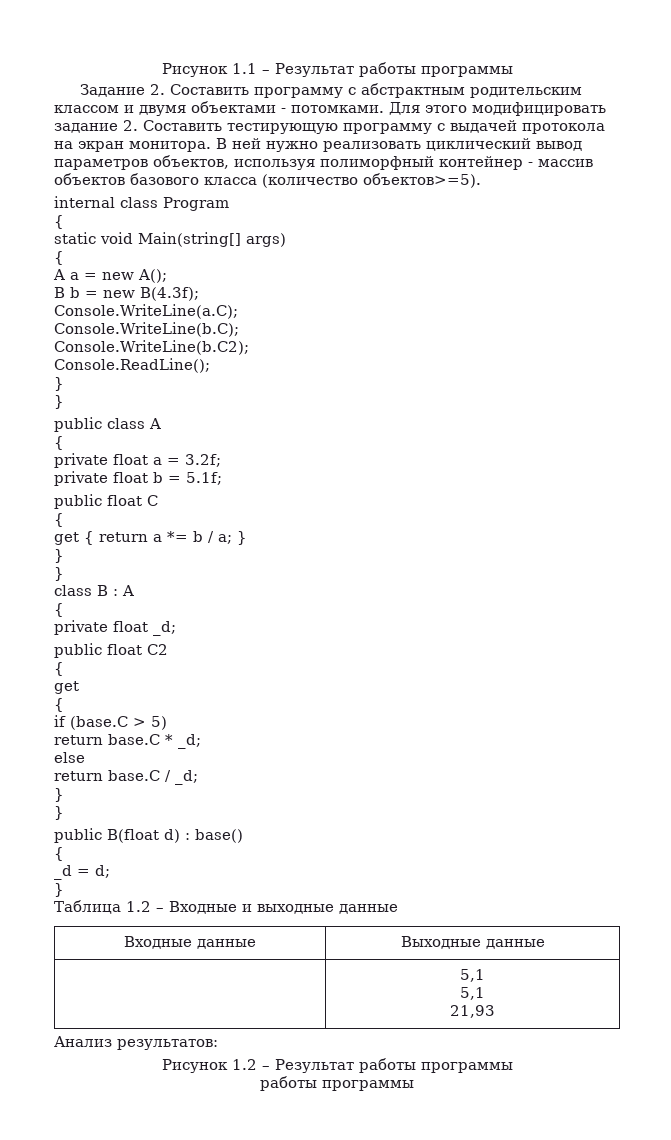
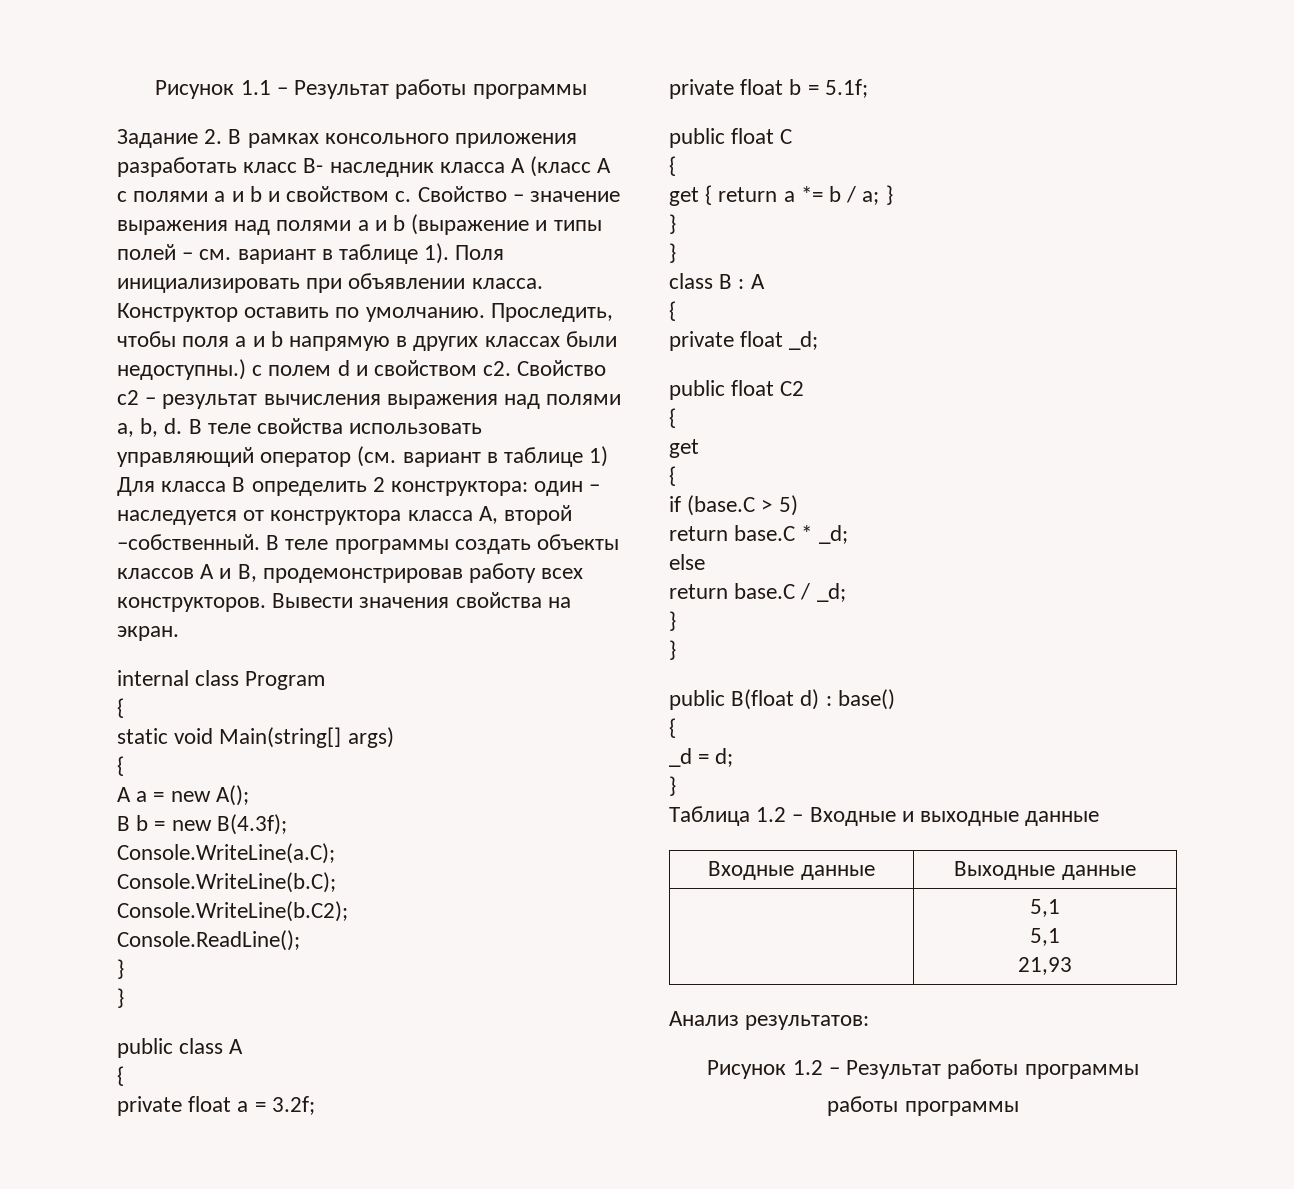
[169,83,582,98] [54,101,606,116] [54,120,605,134] [54,138,582,152] [54,155,593,170] [54,173,481,188] Составить программу с абстрактным родительским классом и двумя объектами - потомками. Для этого модифицировать задание 2. Составить тестирующую программу с выдачей протокола на экран монитора. В ней нужно реализовать циклический вывод параметров объектов, используя полиморфный контейнер - массив объектов базового класса (количество объектов>=5). -> [228,129,578,148] [117,156,612,177] [117,186,621,202] [117,214,602,235] [117,243,505,264] [117,273,543,293] [117,303,613,322] [117,331,617,351] [117,359,607,380] [117,390,622,409] [117,418,483,437] [117,446,609,467] [117,477,601,496] [117,505,573,525] [117,534,620,554] [117,563,584,583] [117,592,571,612] [117,626,179,641] В рамках консольного приложения разработать класс В- наследник класса А (класс А с полями а и b и свойством с. Свойство – значение выражения над полями а и b (выражение и типы полей – см. вариант в таблице 1). Поля инициализировать при объявлении класса. Конструктор оставить по умолчанию. Проследить, чтобы поля а и b напрямую в других классах были недоступны.) с полем d и свойством с2. Свойство с2 – результат вычисления выражения над полями a, b, d. В теле свойства использовать управляющий оператор (см. вариант в таблице 1) Для класса В определить 2 конструктора: один – наследуется от конструктора класса А, второй –собственный. В теле программы создать объекты классов А и В, продемонстрировав работу всех конструкторов. Вывести значения свойства на экран.

